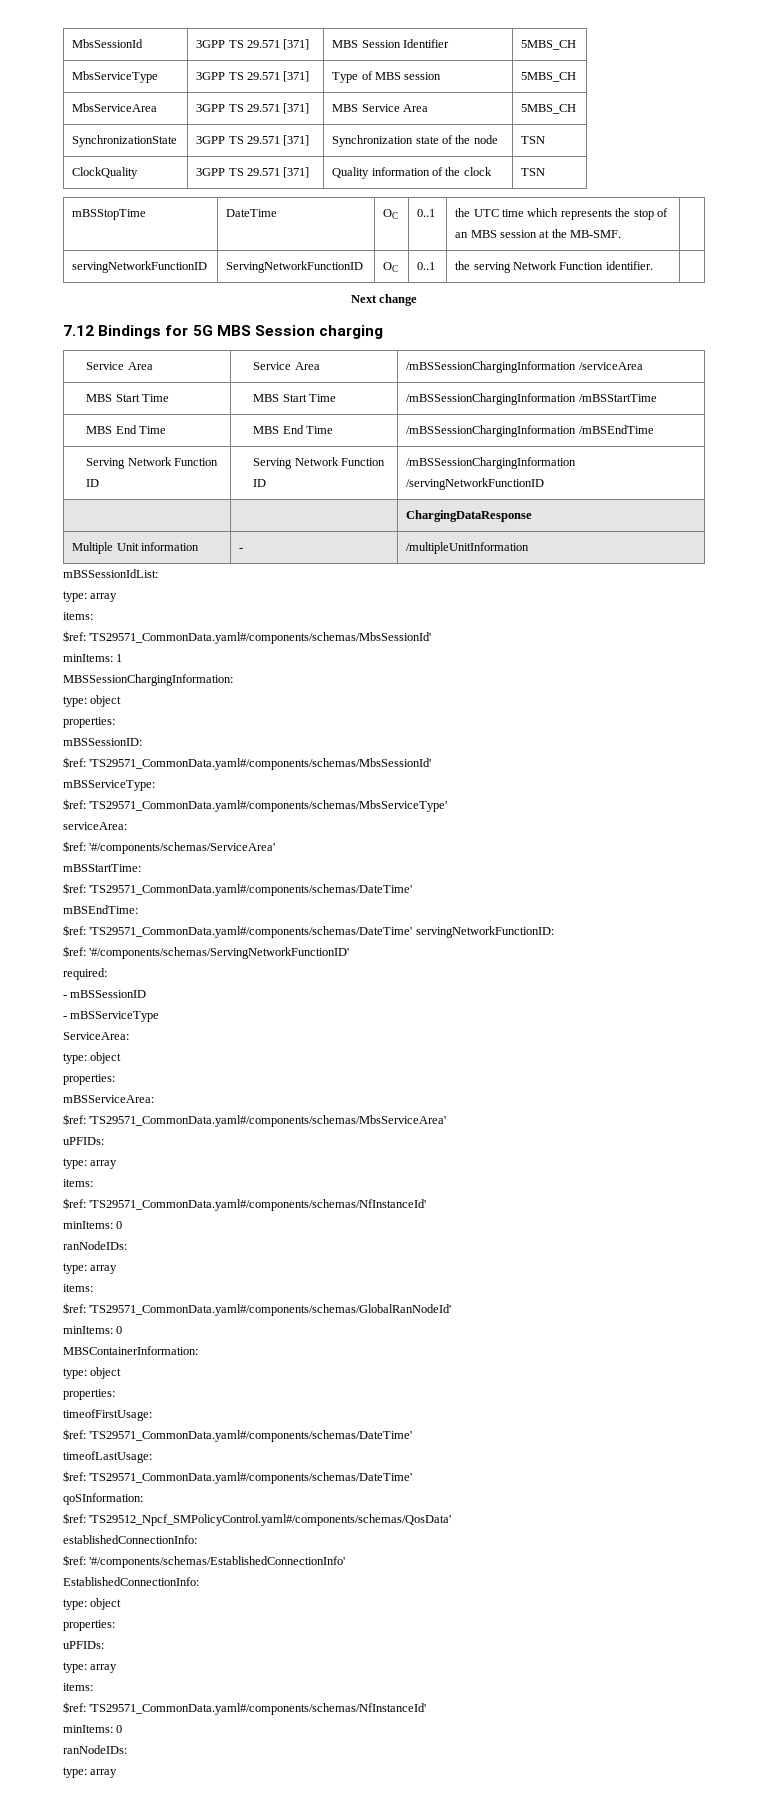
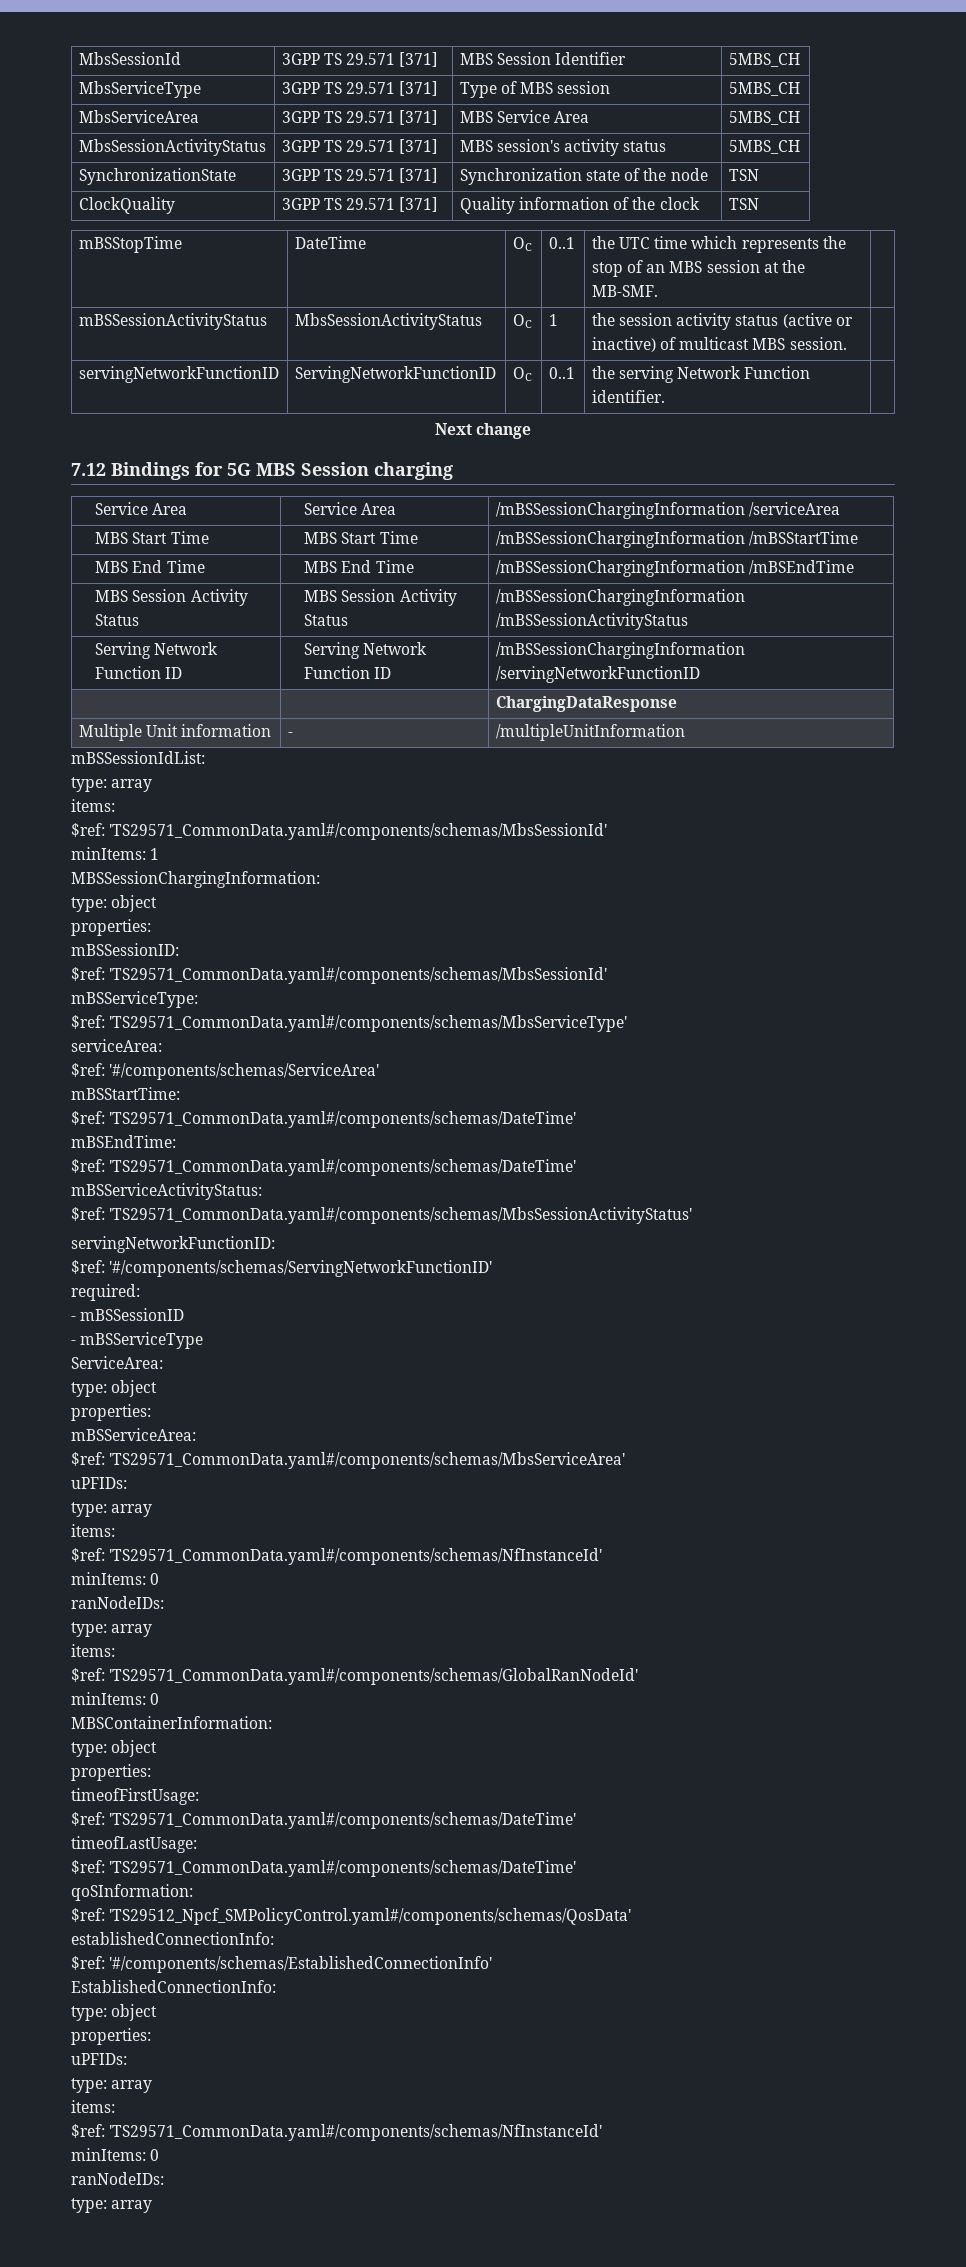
(577, 109) none -> [78,139,266,156] [281,139,439,154] [459,139,667,156] [728,140,800,154] // MbsSessionActivityStatus | 3GPP TS 29.571 [371] | MBS session's activity status | 5MBS_CH
(622, 234) none -> [78,313,267,330] [294,313,482,330] [512,314,532,328] [548,314,558,326] [591,313,853,330] [591,337,847,352] // mBSSessionActivityStatus | MbsSessionActivityStatus | OC | 1 | the session activity status (active or inactive) of multicast MBS session. |
(654, 429) none -> [95,589,248,606] [95,614,140,626] [304,589,457,606] [304,614,349,626] [495,589,745,606] [495,613,688,630] // MBS Session Activity Status | MBS Session Activity Status | /mBSSessionChargingInformation /mBSSessionActivityStatus
(413, 932) none -> [71,1183,262,1200] [71,1207,693,1224] // mBSServiceActivityStatus: // $ref: 'TS29571_CommonData.yaml#/components/schemas/MbsSessionActivityStatus' //

